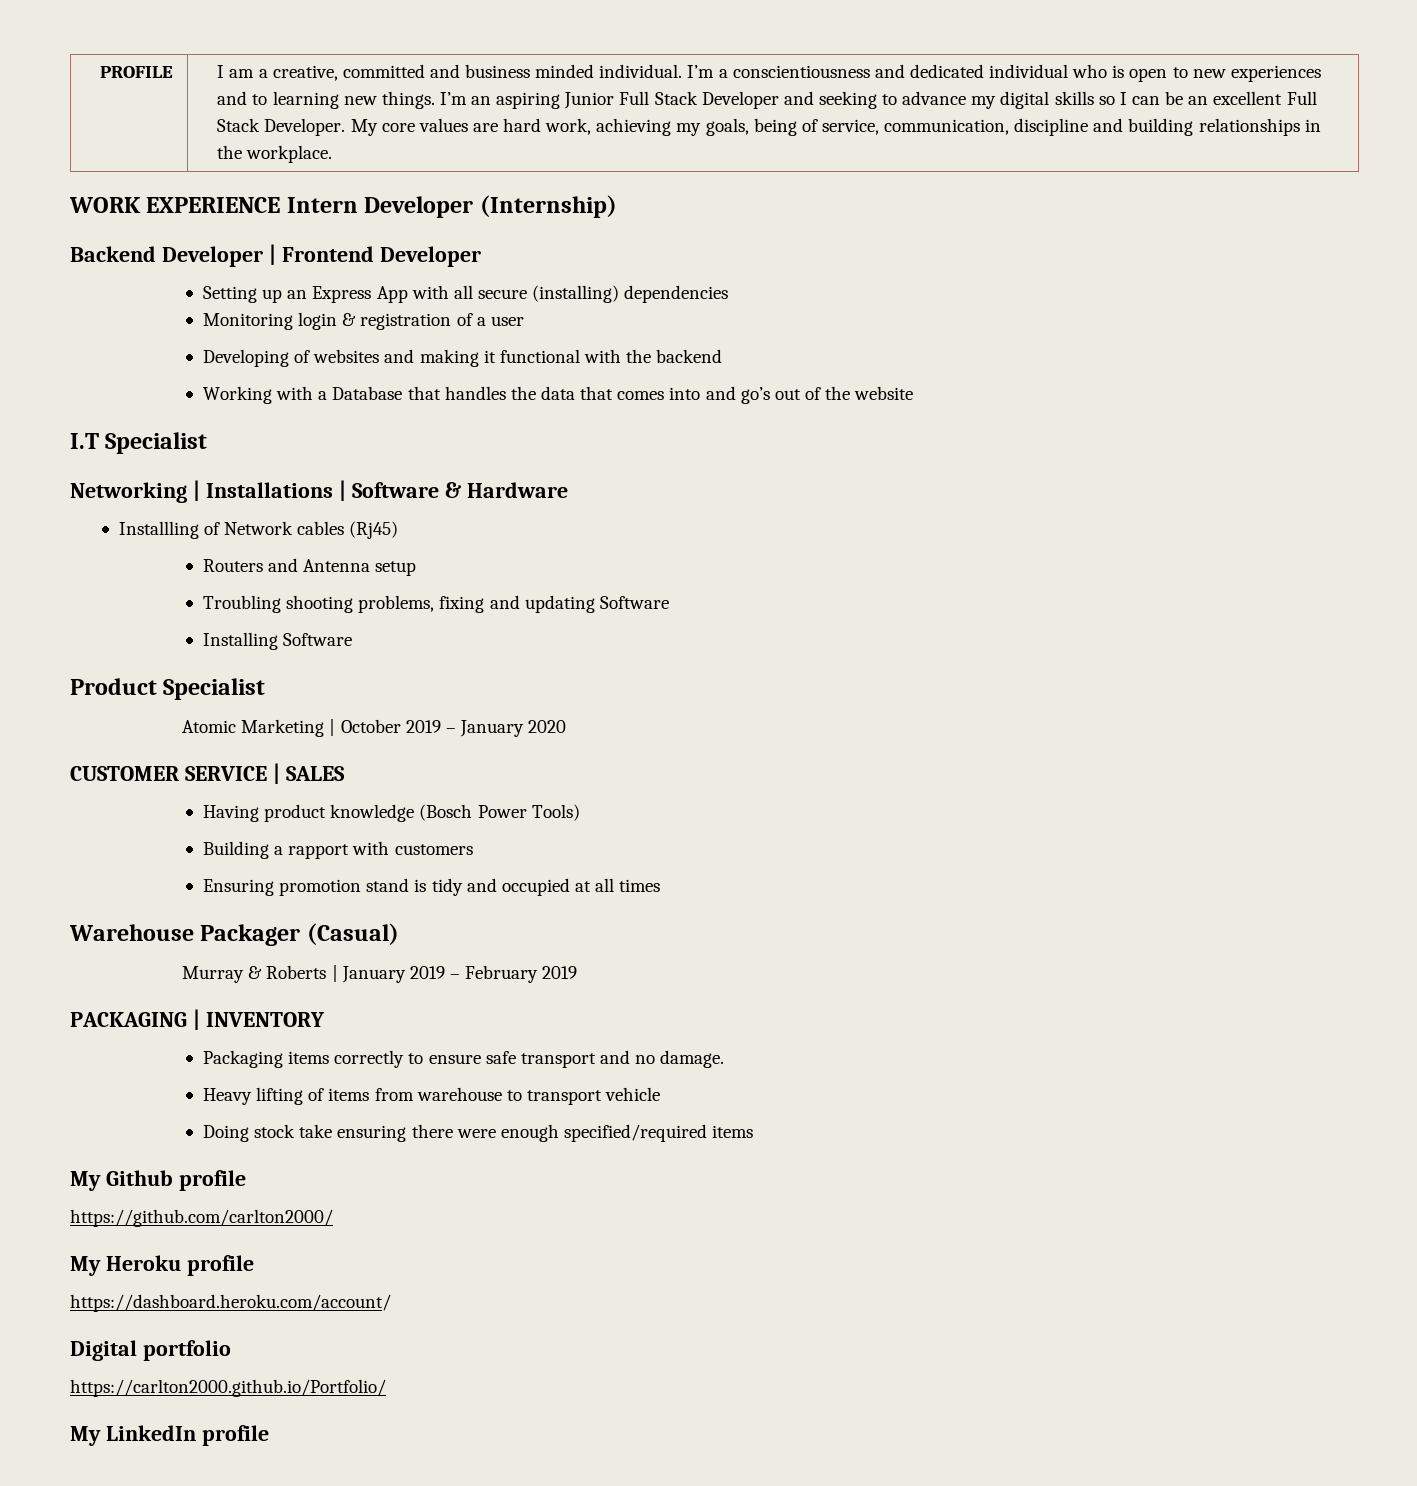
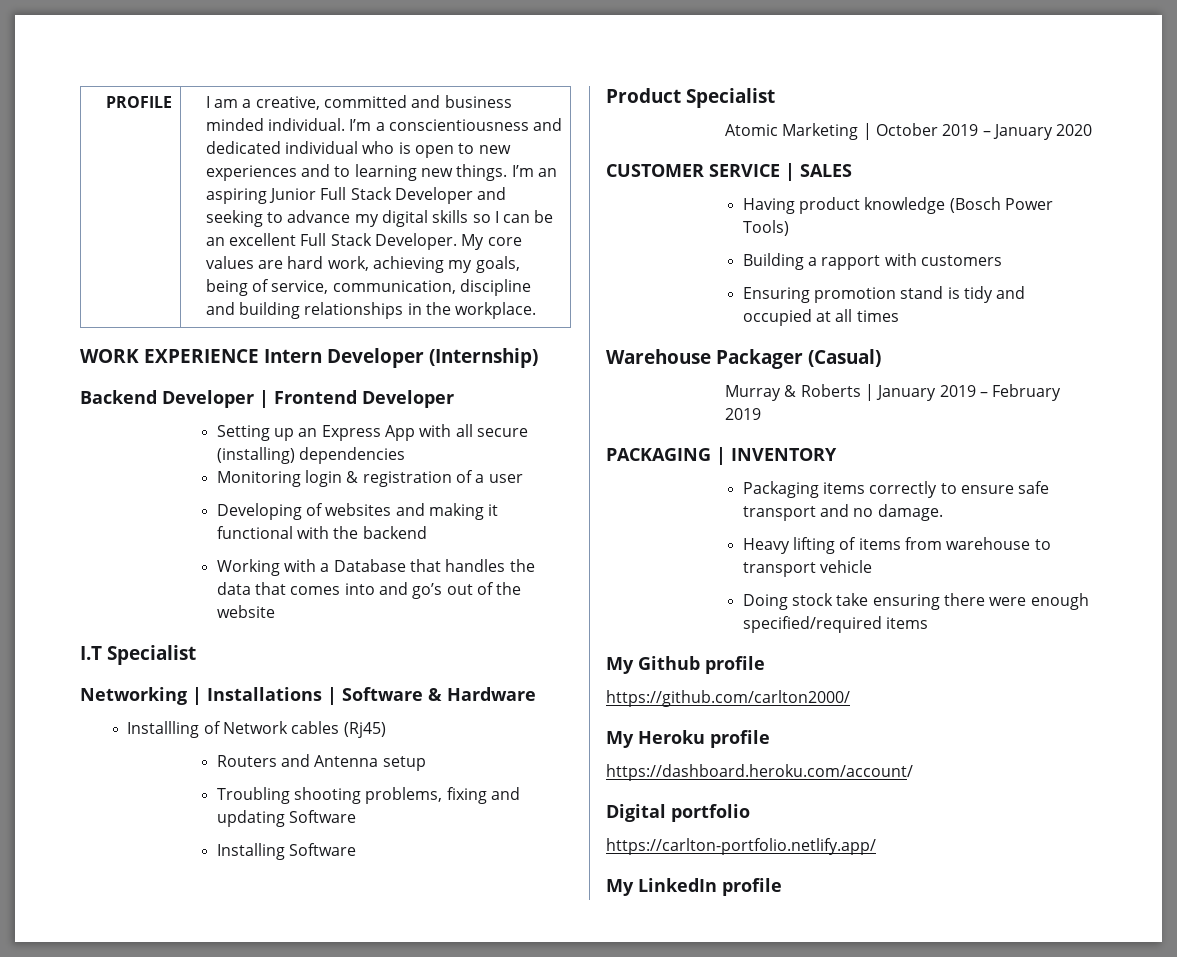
[70,1379,386,1397] https://carlton2000.github.io/Portfolio/ -> [606,838,876,855] https://carlton-portfolio.netlify.app/

